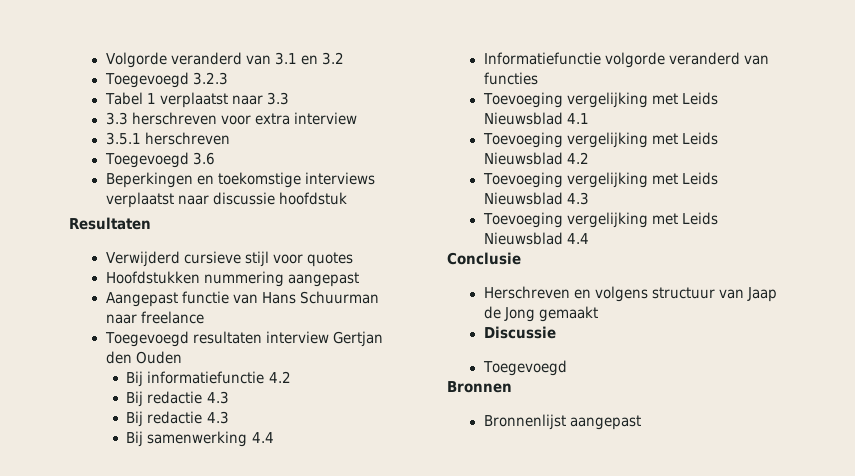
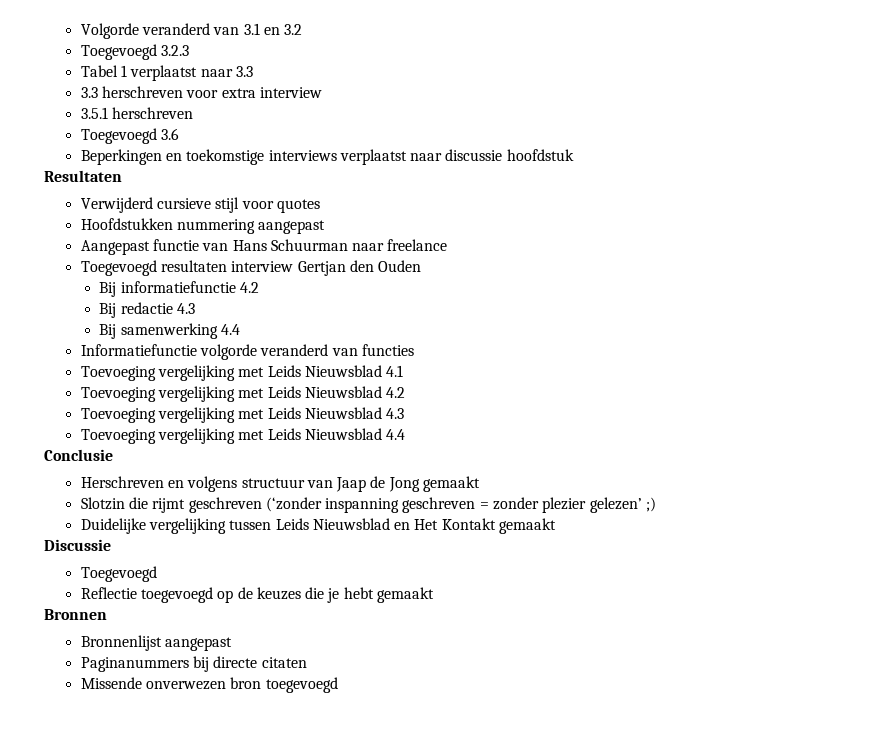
[126,411,229,427] // Bij redactie 4.3 -> (196, 308) none
[483,326,556,339] [482,360,567,376] [447,381,512,393] [483,414,641,430] Discussie // Toegevoegd // Bronnen // Bronnenlijst aangepast -> [80,497,657,513] [80,518,557,534] [44,539,111,551] [80,566,157,582] [80,587,435,603] [44,609,107,620] [80,635,232,651] [80,656,307,672] [80,677,338,693] Slotzin die rijmt geschreven (‘zonder inspanning geschreven = zonder plezier gelezen’ ;) // Duidelijke vergelijking tussen Leids Nieuwsblad en Het Kontakt gemaakt // Discussie // Toegevoegd // Reflectie toegevoegd op de keuzes die je hebt gemaakt // Bronnen // Bronnenlijst aangepast // Paginanummers bij directe citaten // Missende onverwezen bron toegevoegd

